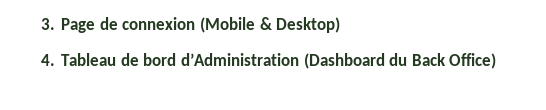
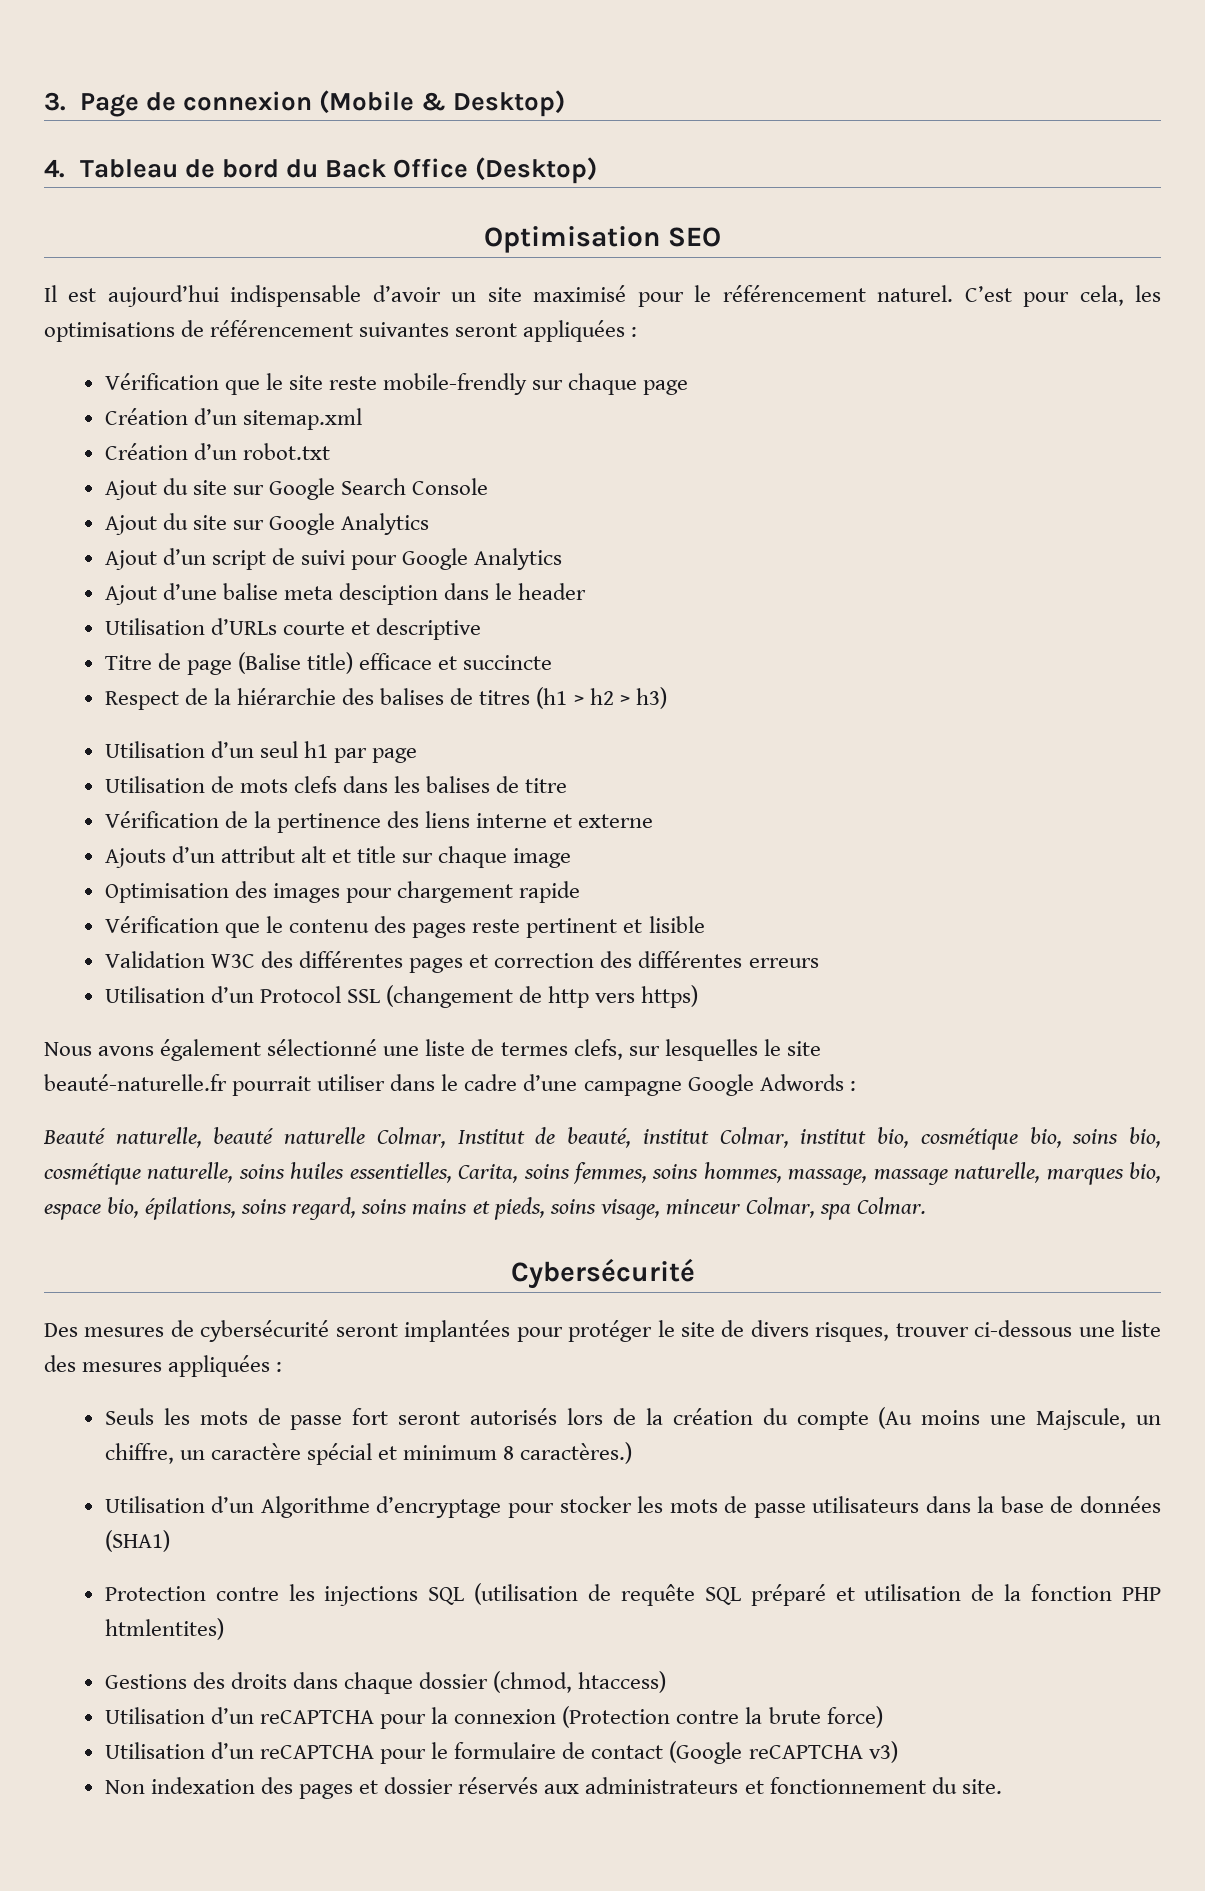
[181,53,497,69] d’Administration (Dashboard du Back Office) -> [286,157,598,184] [484,226,721,253] [44,285,1161,307] [44,320,638,342] [104,373,689,395] [104,408,362,430] [104,443,330,460] [104,478,489,500] [104,513,430,535] [104,548,563,570] [104,583,587,605] [104,618,482,640] [104,652,553,675] [104,687,667,710] [104,741,418,763] [104,776,568,793] [104,811,654,833] [104,846,572,868] [104,881,581,903] [104,916,705,938] [104,951,819,973] [104,985,699,1008] [44,1039,821,1061] [44,1074,856,1096] [43,1127,1162,1150] [44,1162,1162,1185] [44,1197,927,1220] [510,1258,695,1289] [44,1320,1161,1342] [44,1355,283,1377] [104,1407,1161,1430] [104,1442,633,1465] [104,1496,1161,1518] [104,1530,170,1552] [104,1583,1161,1606] [104,1618,224,1640] [104,1671,667,1694] [104,1706,883,1729] [104,1741,898,1764] [104,1777,1002,1799] du Back Office (Desktop) // Optimisation SEO // Il est aujourd’hui indispensable d’avoir un site maximisé pour le référencement naturel. C’est pour cela, les optimisations de référencement suivantes seront appliquées : // Vérification que le site reste mobile-frendly sur chaque page // Création d’un sitemap.xml // Création d’un robot.txt // Ajout du site sur Google Search Console // Ajout du site sur Google Analytics // Ajout d’un script de suivi pour Google Analytics // Ajout d’une balise meta desciption dans le header // Utilisation d’URLs courte et descriptive // Titre de page (Balise title) efficace et succincte // Respect de la hiérarchie des balises de titres (h1 > h2 > h3) // Utilisation d’un seul h1 par page // Utilisation de mots clefs dans les balises de titre // Vérification de la pertinence des liens interne et externe // Ajouts d’un attribut alt et title sur chaque image // Optimisation des images pour chargement rapide // Vérification que le contenu des pages reste pertinent et lisible // Validation W3C des différentes pages et correction des différentes erreurs // Utilisation d’un Protocol SSL (changement de http vers https) // Nous avons également sélectionné une liste de termes clefs, sur lesquelles le site // beauté-naturelle.fr pourrait utiliser dans le cadre d’une campagne Google Adwords : // Beauté naturelle, beauté naturelle Colmar, Institut de beauté, institut Colmar, institut bio, cosmétique bio, soins bio, cosmétique naturelle, soins huiles essentielles, Carita, soins femmes, soins hommes, massage, massage naturelle, marques bio, espace bio, épilations, soins regard, soins mains et pieds, soins visage, minceur Colmar, spa Colmar. // Cybersécurité // Des mesures de cybersécurité seront implantées pour protéger le site de divers risques, trouver ci-dessous une liste des mesures appliquées : // Seuls les mots de passe fort seront autorisés lors de la création du compte (Au moins une Majscule, un chiffre, un caractère spécial et minimum 8 caractères.) // Utilisation d’un Algorithme d’encryptage pour stocker les mots de passe utilisateurs dans la base de données (SHA1) // Protection contre les injections SQL (utilisation de requête SQL préparé et utilisation de la fonction PHP htmlentites) // Gestions des droits dans chaque dossier (chmod, htaccess) // Utilisation d’un reCAPTCHA pour la connexion (Protection contre la brute force) // Utilisation d’un reCAPTCHA pour le formulaire de contact (Google reCAPTCHA v3) // Non indexation des pages et dossier réservés aux administrateurs et fonctionnement du site.

